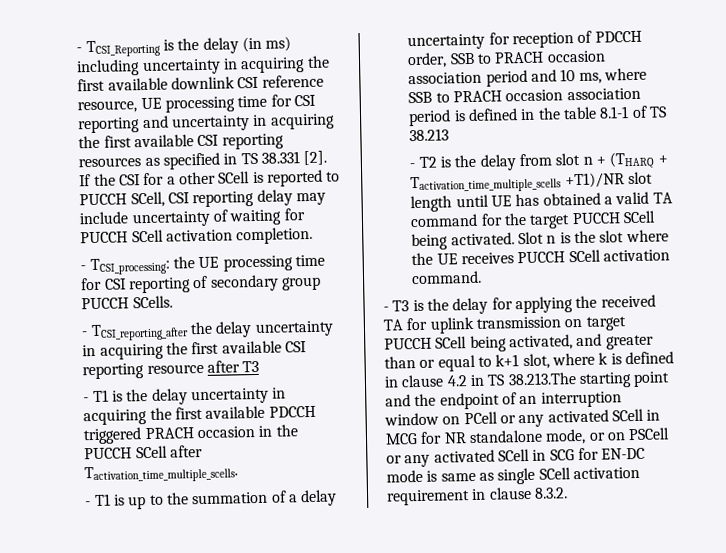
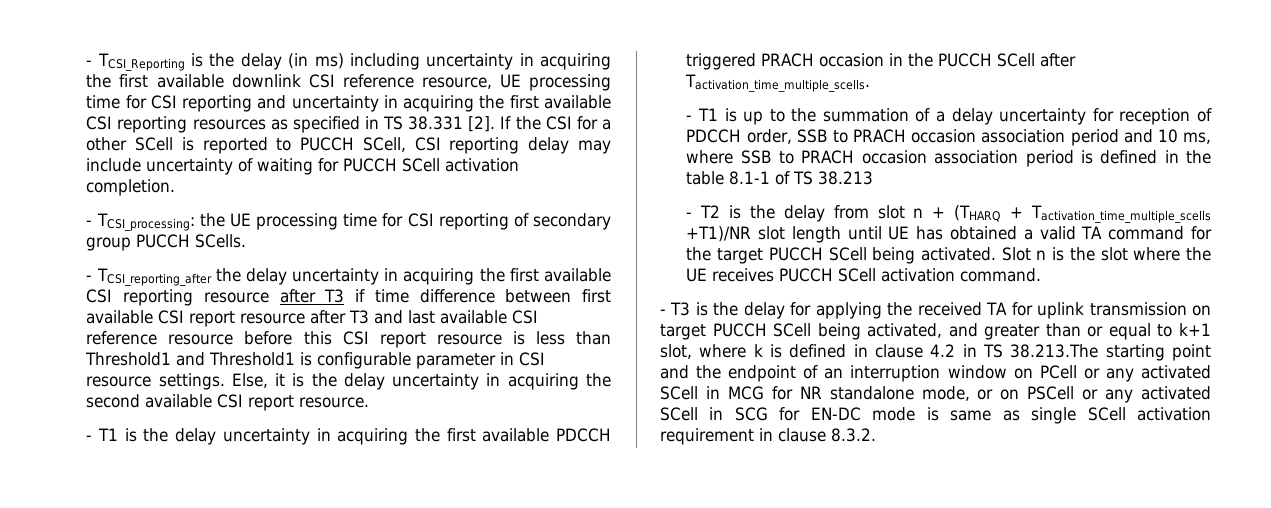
(260, 366) none -> [355,289,611,303] [86,310,539,327] [86,331,612,348] [85,352,546,369] [86,373,611,390] [86,394,370,411] if time difference between first available CSI report resource after T3 and last available CSI reference resource before this CSI report resource is less than Threshold1 and Threshold1 is configurable parameter in CSI resource settings. Else, it is the delay uncertainty in acquiring the second available CSI report resource.

